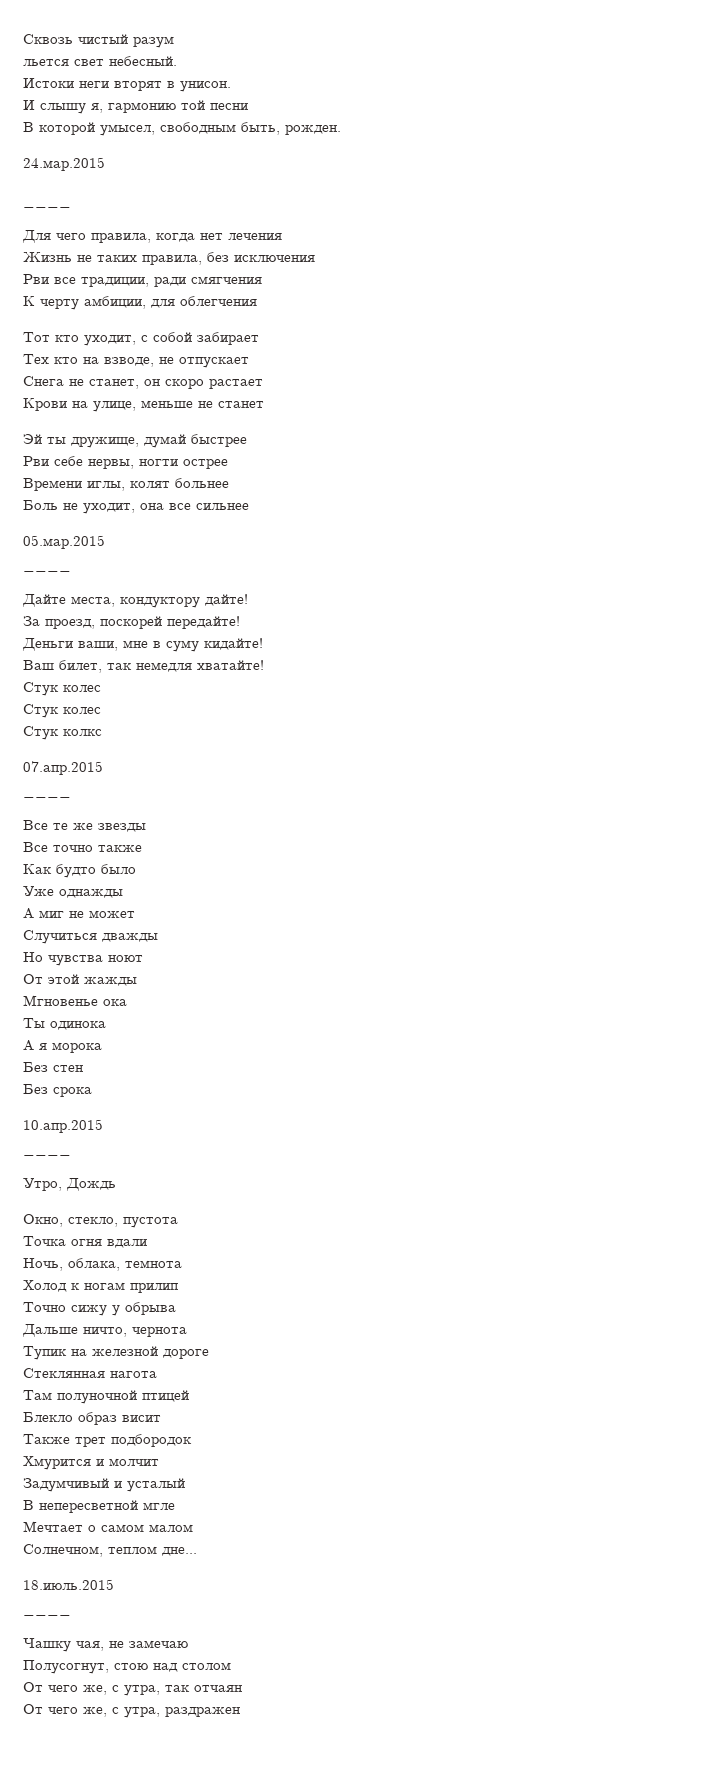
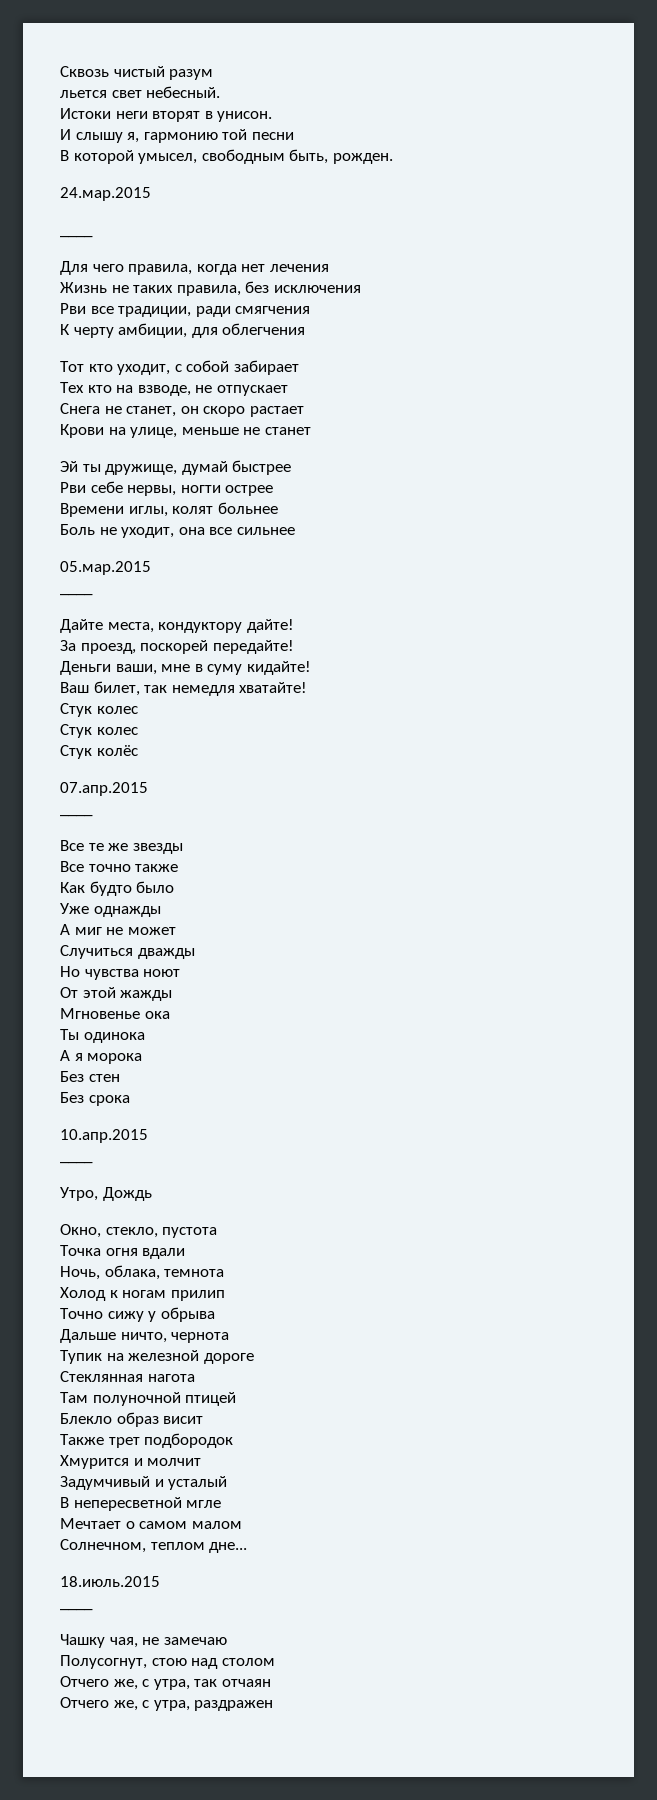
[63,729,102,736] колкс -> [96,745,138,756] колёс
[23,1682,78,1692] От чего -> [60,1676,109,1687] Отчего
[23,1704,78,1714] От чего -> [60,1697,109,1708] Отчего

